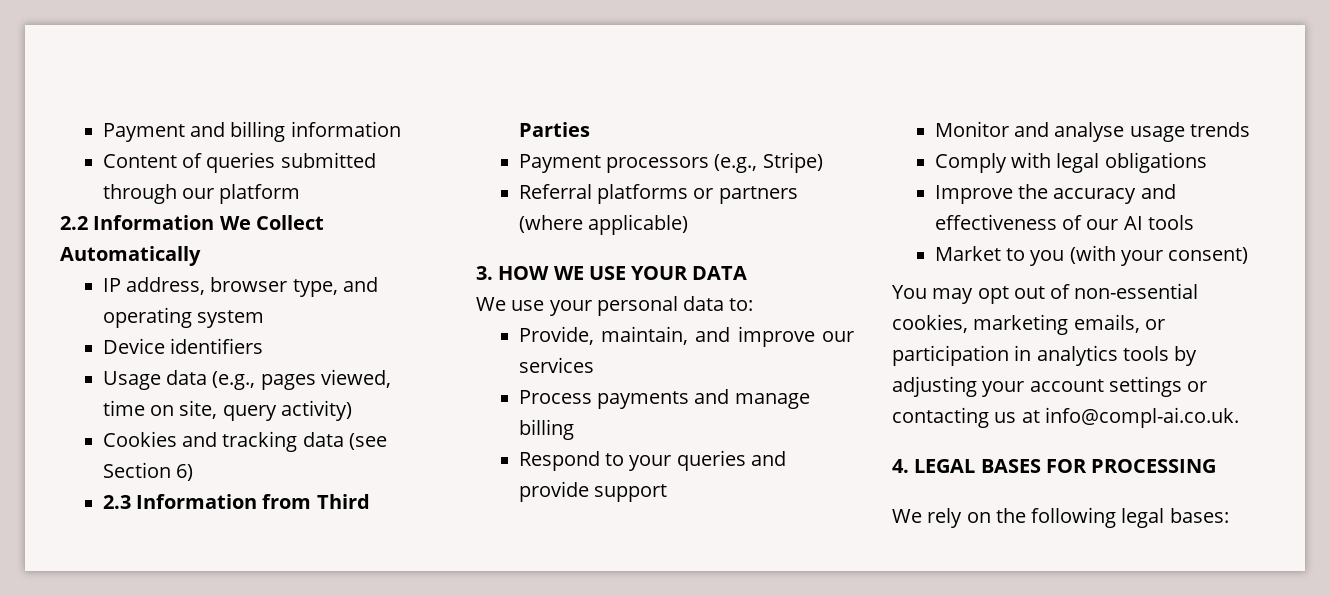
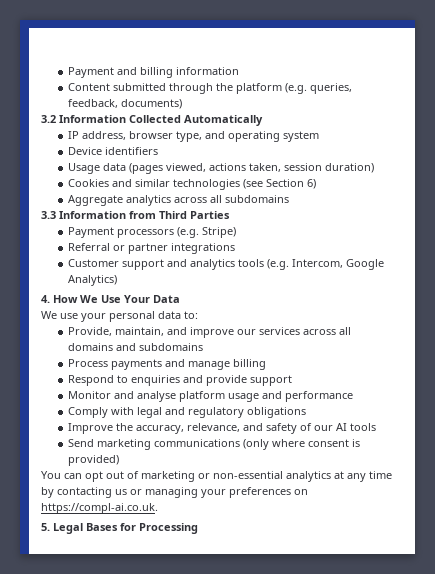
[182,152,276,173] of queries -> (111, 87) none
[182,184,301,204] [60,215,324,230] our platform // 2.2 Information We Collect -> [216,83,353,94] [68,99,183,109] [41,115,181,123] the platform (e.g. queries, feedback, documents) // 3.2 Information Collected
[212,369,391,390] [102,400,352,421] (e.g., pages viewed, time on site, query activity) -> [129,163,375,174] (pages viewed, actions taken, session duration)
[222,431,344,452] tracking data -> [135,179,241,190] similar technologies
[102,495,131,509] 2.3 -> [68,195,290,206] [41,211,56,219] Aggregate analytics across all subdomains // 3.3
[714,154,758,173] (e.g., -> [177,227,200,238] (e.g.
[597,184,798,204] [518,214,689,235] [476,266,748,280] platforms or partners (where applicable) // 3. HOW WE USE YOUR DATA -> [113,243,236,254] [68,259,385,270] [68,275,118,286] [41,295,180,303] or partner integrations // Customer support and analytics tools (e.g. Intercom, Google Analytics) // 4. How We Use Your Data
(594, 365) none -> [303,327,352,335] [68,343,204,351] across all domains and subdomains
[629,450,746,471] your queries -> [131,375,181,386] enquiries
[1129,122,1250,142] usage trends -> [179,391,354,402] platform usage and performance
(1100, 163) none -> [165,407,245,418] and regulatory
[1053,184,1176,204] [934,214,1057,230] accuracy and effectiveness -> [136,423,298,434] accuracy, relevance, and safety
[934,245,1249,266] Market to you (with your consent) -> [68,439,361,450] [68,455,120,466] Send marketing communications (only where consent is provided)
[932,288,974,304] may -> [64,473,82,479] can
[1074,283,1199,299] [892,314,1165,335] [892,345,1198,366] [892,376,1208,397] [892,407,1239,428] [892,459,1217,473] [892,507,1229,528] non-essential cookies, marketing emails, or participation in analytics tools by adjusting your account settings or contacting us at info@compl-ai.co.uk. // 4. LEGAL BASES FOR PROCESSING // We rely on the following legal bases: -> [141,471,392,482] [41,487,308,498] [41,503,158,514] [41,523,198,534] marketing or non-essential analytics at any time by contacting us or managing your preferences on https://compl-ai.co.uk. // 5. Legal Bases for Processing

